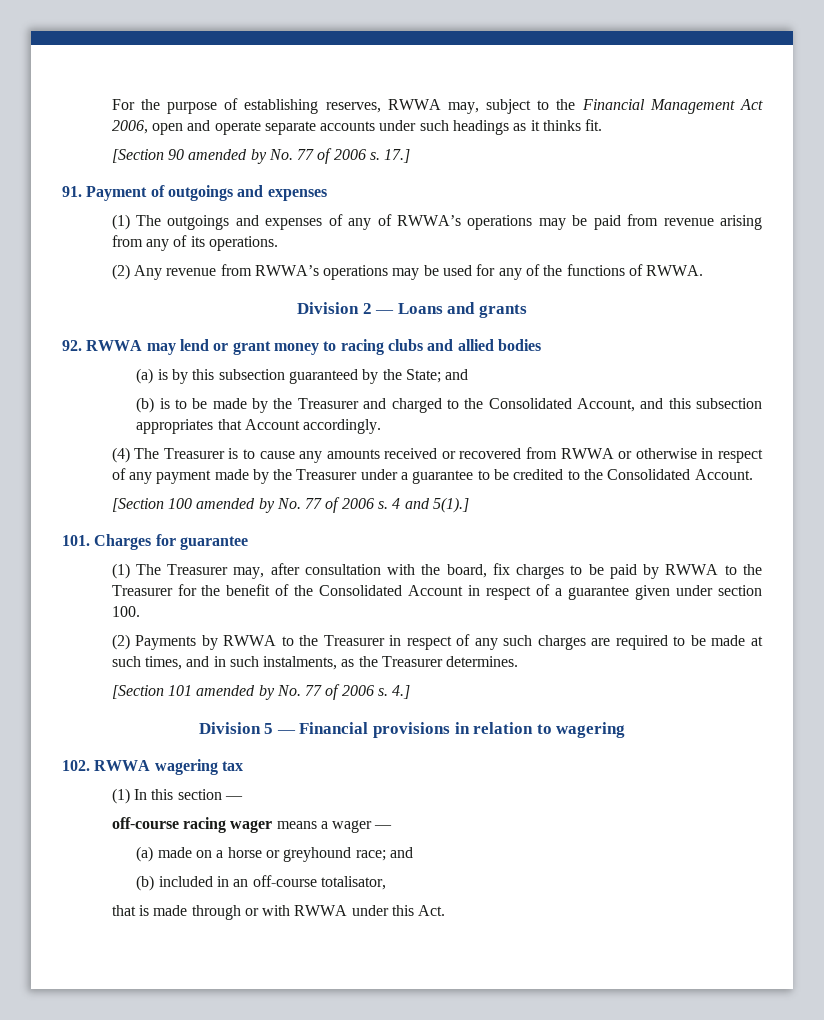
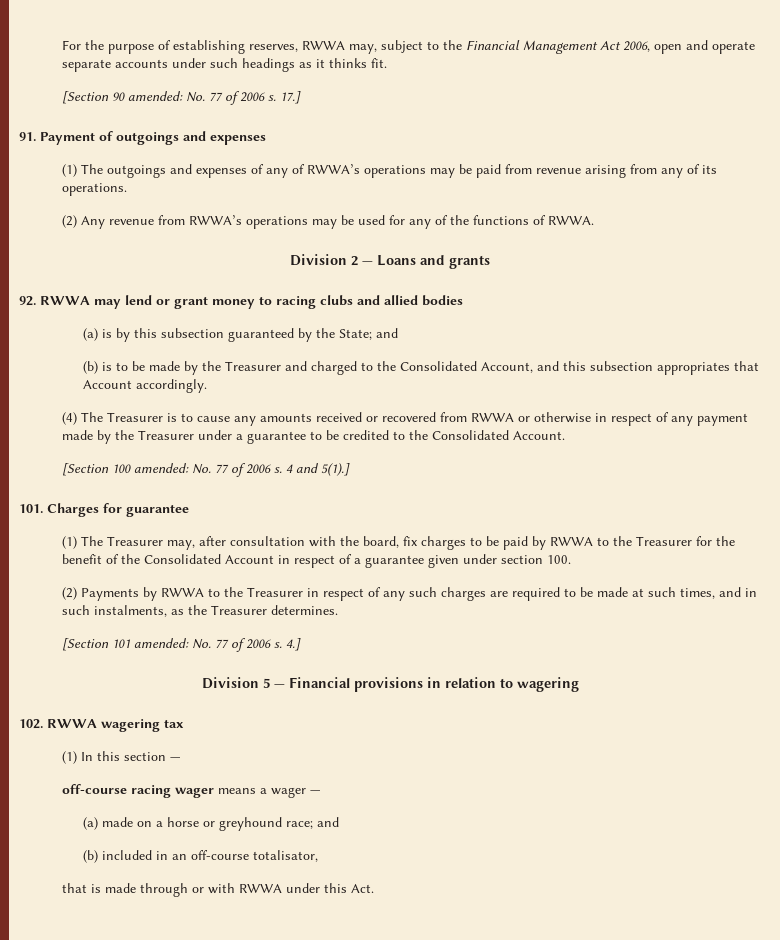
[188,149,267,164] amended by -> [127,91,183,101] amended:
[196,498,275,513] amended by -> [133,463,189,473] amended:
[196,685,275,700] amended by -> [133,638,189,648] amended:

